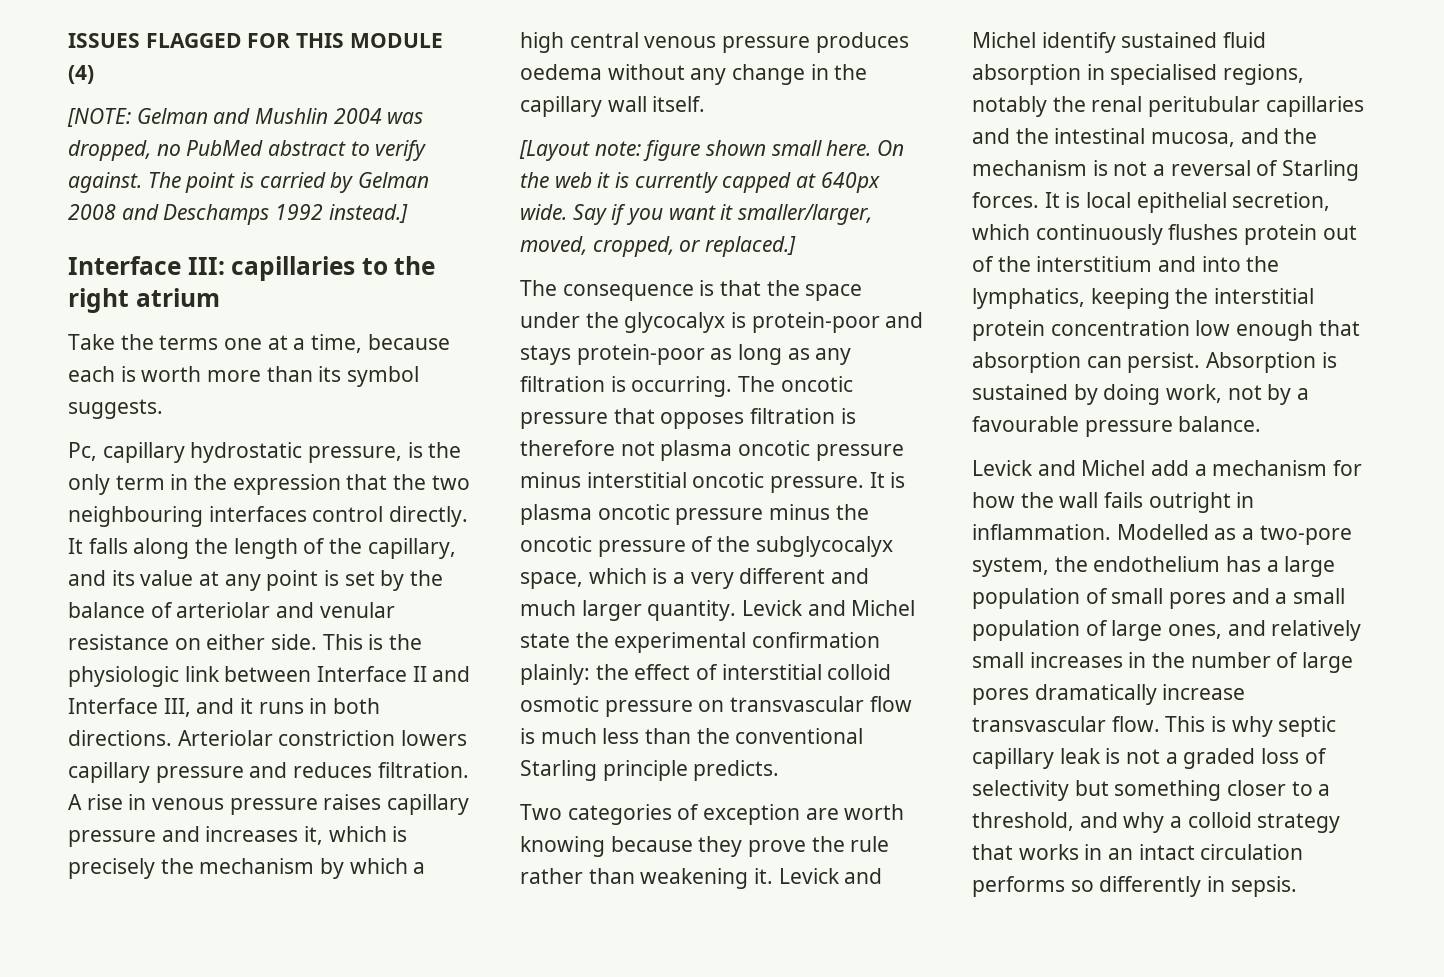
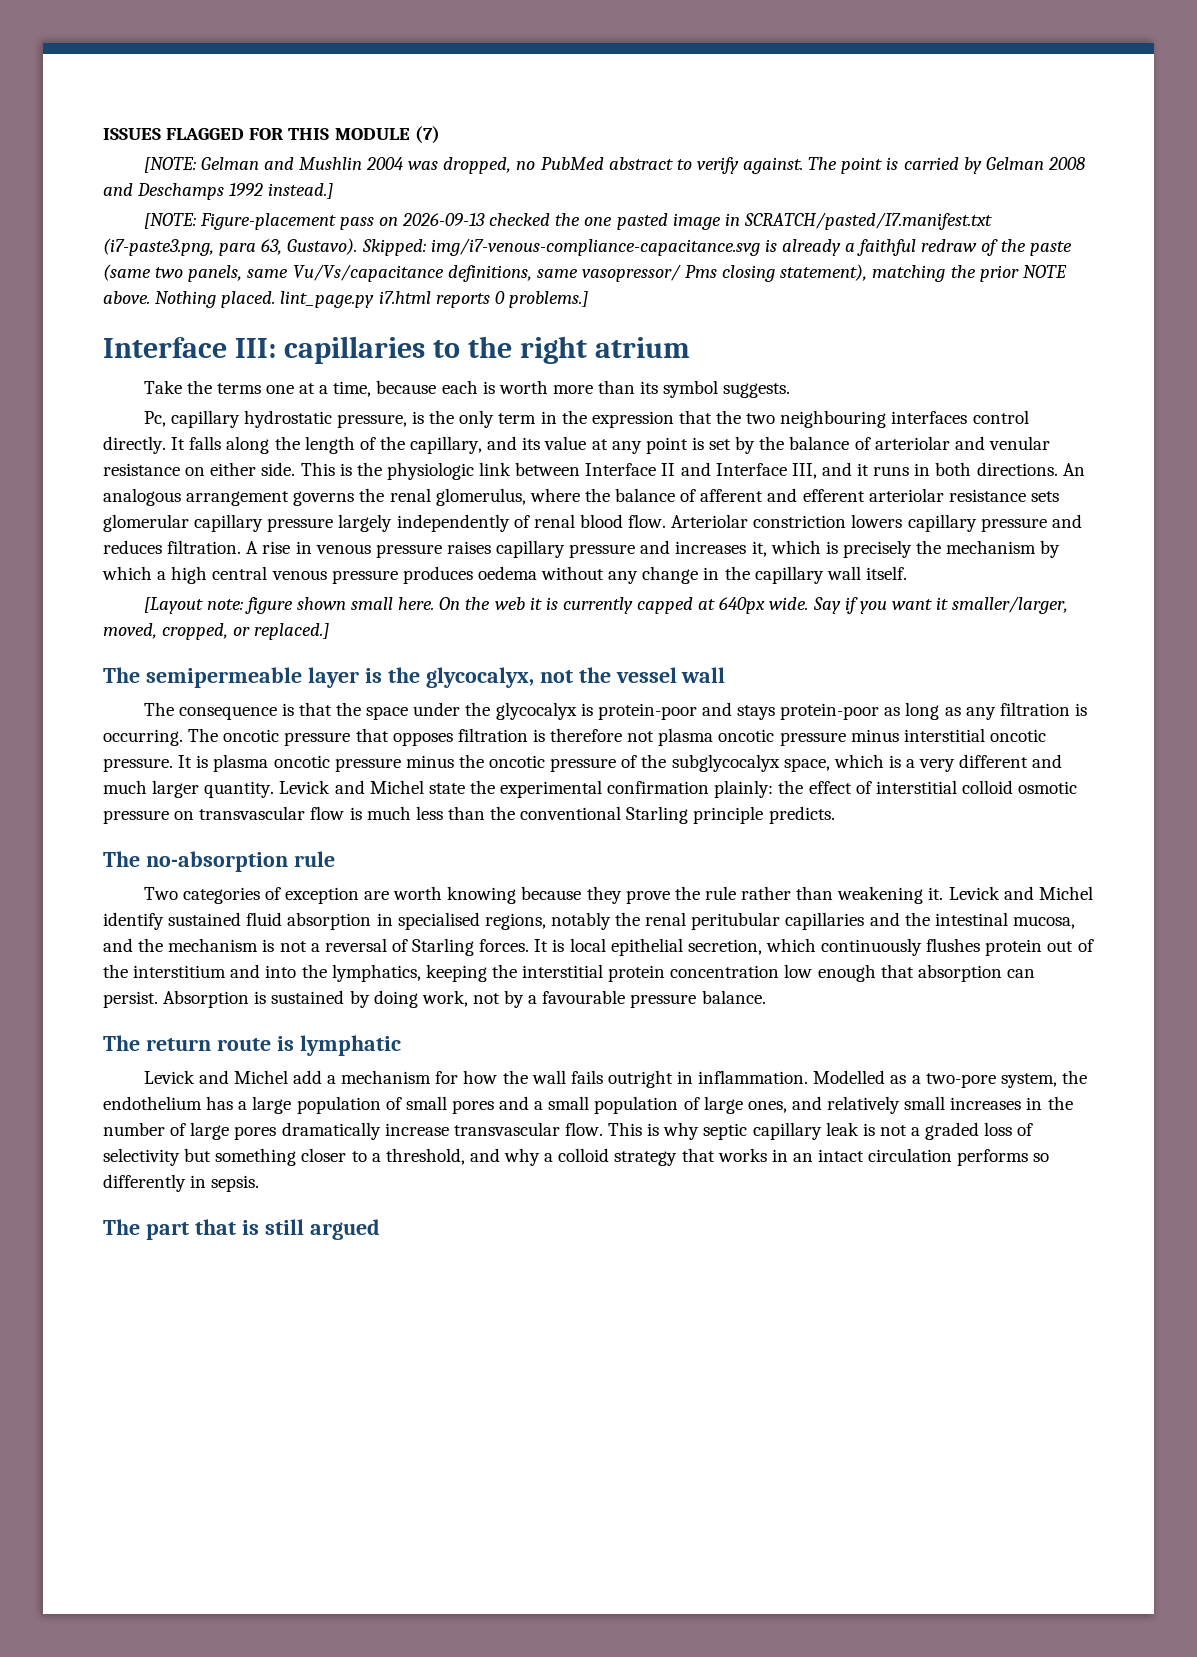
[68,65,94,84] (4) -> [414,126,440,144] (7)
(408, 213) none -> [143,212,992,230] [103,238,1072,256] [103,264,1067,282] [103,291,588,308] // [NOTE: Figure-placement pass on 2026-09-13 checked the one pasted image in SCRATCH/pasted/I7.manifest.txt (i7-paste3.png, para 63, Gustavo). Skipped: img/i7-venous-compliance-capacitance.svg is already a faithful redraw of the paste (same two panels, same Vu/Vs/capacitance definitions, same vasopressor/ Pms closing statement), matching the prior NOTE above. Nothing placed. lint_page.py i7.html reports 0 problems.]
(172, 738) none -> [1062,463,1085,476] [103,488,1059,506] [103,514,667,532] An analogous arrangement governs the renal glomerulus, where the balance of afferent and efferent arteriolar resistance sets glomerular capillary pressure largely independently of renal blood flow.
(797, 246) none -> [103,667,726,688] // The semipermeable layer is the glycocalyx, not the vessel wall
(780, 770) none -> [103,851,335,872] // The no-absorption rule
(1262, 424) none -> [103,1035,401,1056] // The return route is lymphatic
(1297, 886) none -> [103,1219,380,1240] // The part that is still argued

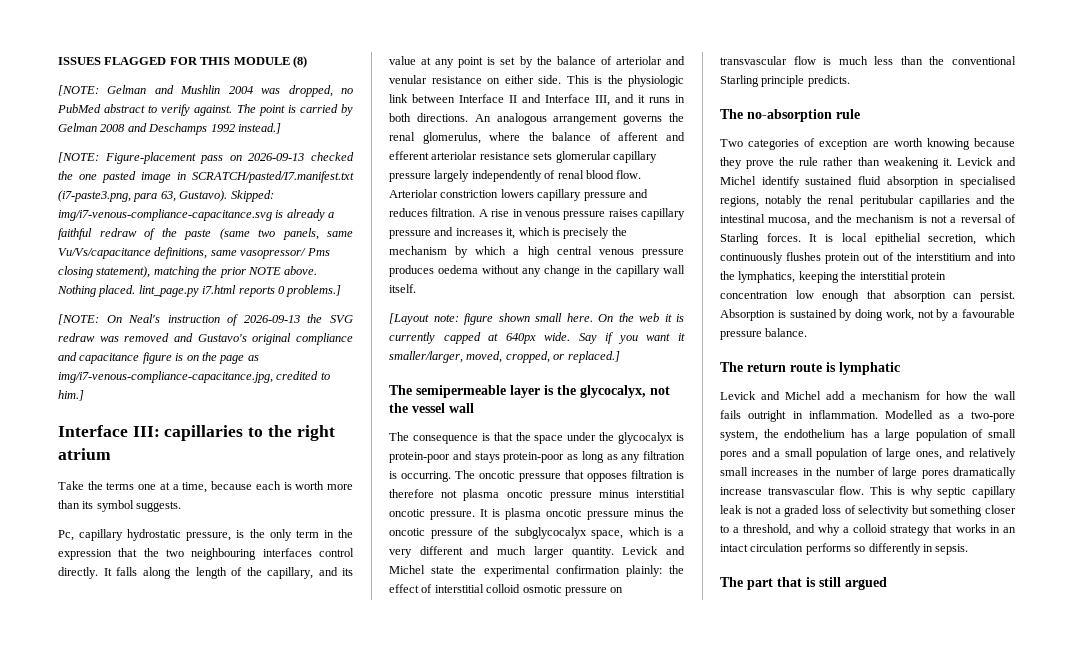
[414,126,440,144] (7) -> [292,56,307,68] (8)
(588, 299) none -> [58,314,353,326] [58,333,353,345] [58,352,259,364] [58,371,330,383] [58,390,84,401] // [NOTE: On Neal's instruction of 2026-09-13 the SVG redraw was removed and Gustavo's original compliance and capacitance figure is on the page as img/i7-venous-compliance-capacitance.jpg, credited to him.]

